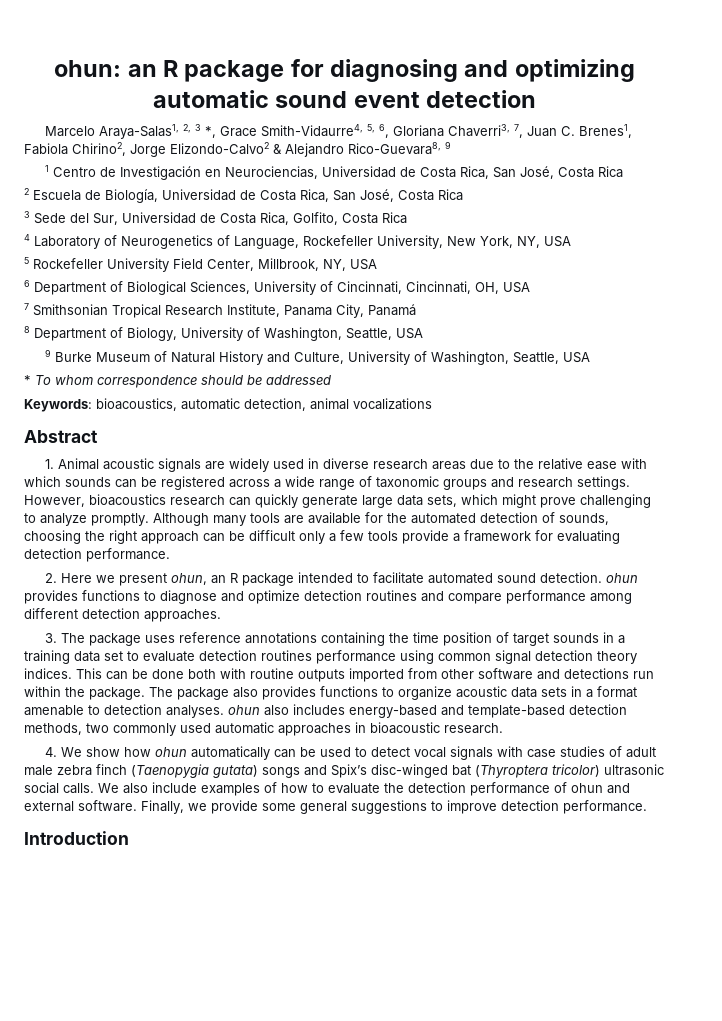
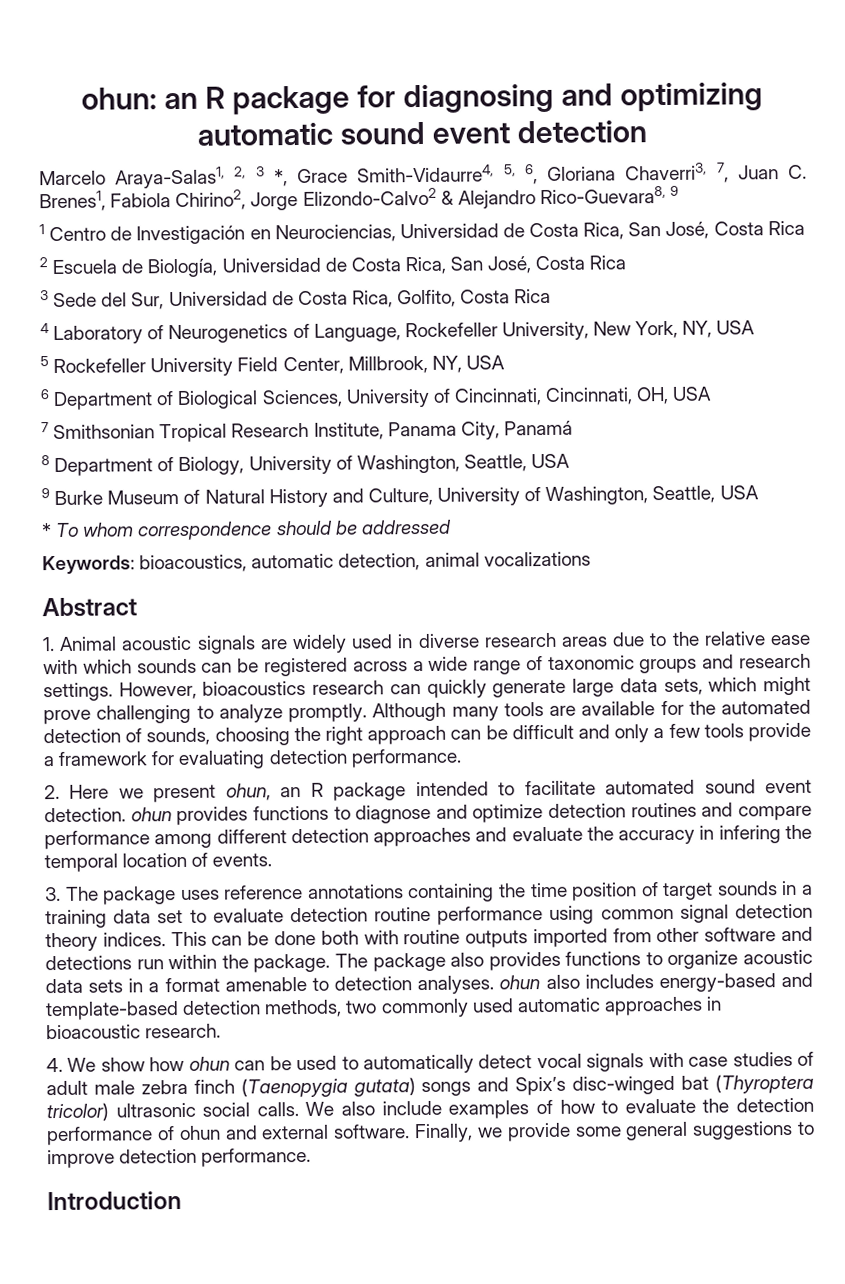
(295, 535) none -> [578,724,610,739] and
(536, 578) none -> [764,779,812,794] event
[144,609,221,622] approaches. -> [373,824,812,847] [44,852,273,873] approaches and evaluate the accuracy in infering the temporal location of events.
[261,650,312,661] routines -> [374,906,432,922] routine
[190,746,270,760] automatically -> (230, 1063) none
(367, 752) none -> [362,1054,474,1074] automatically

